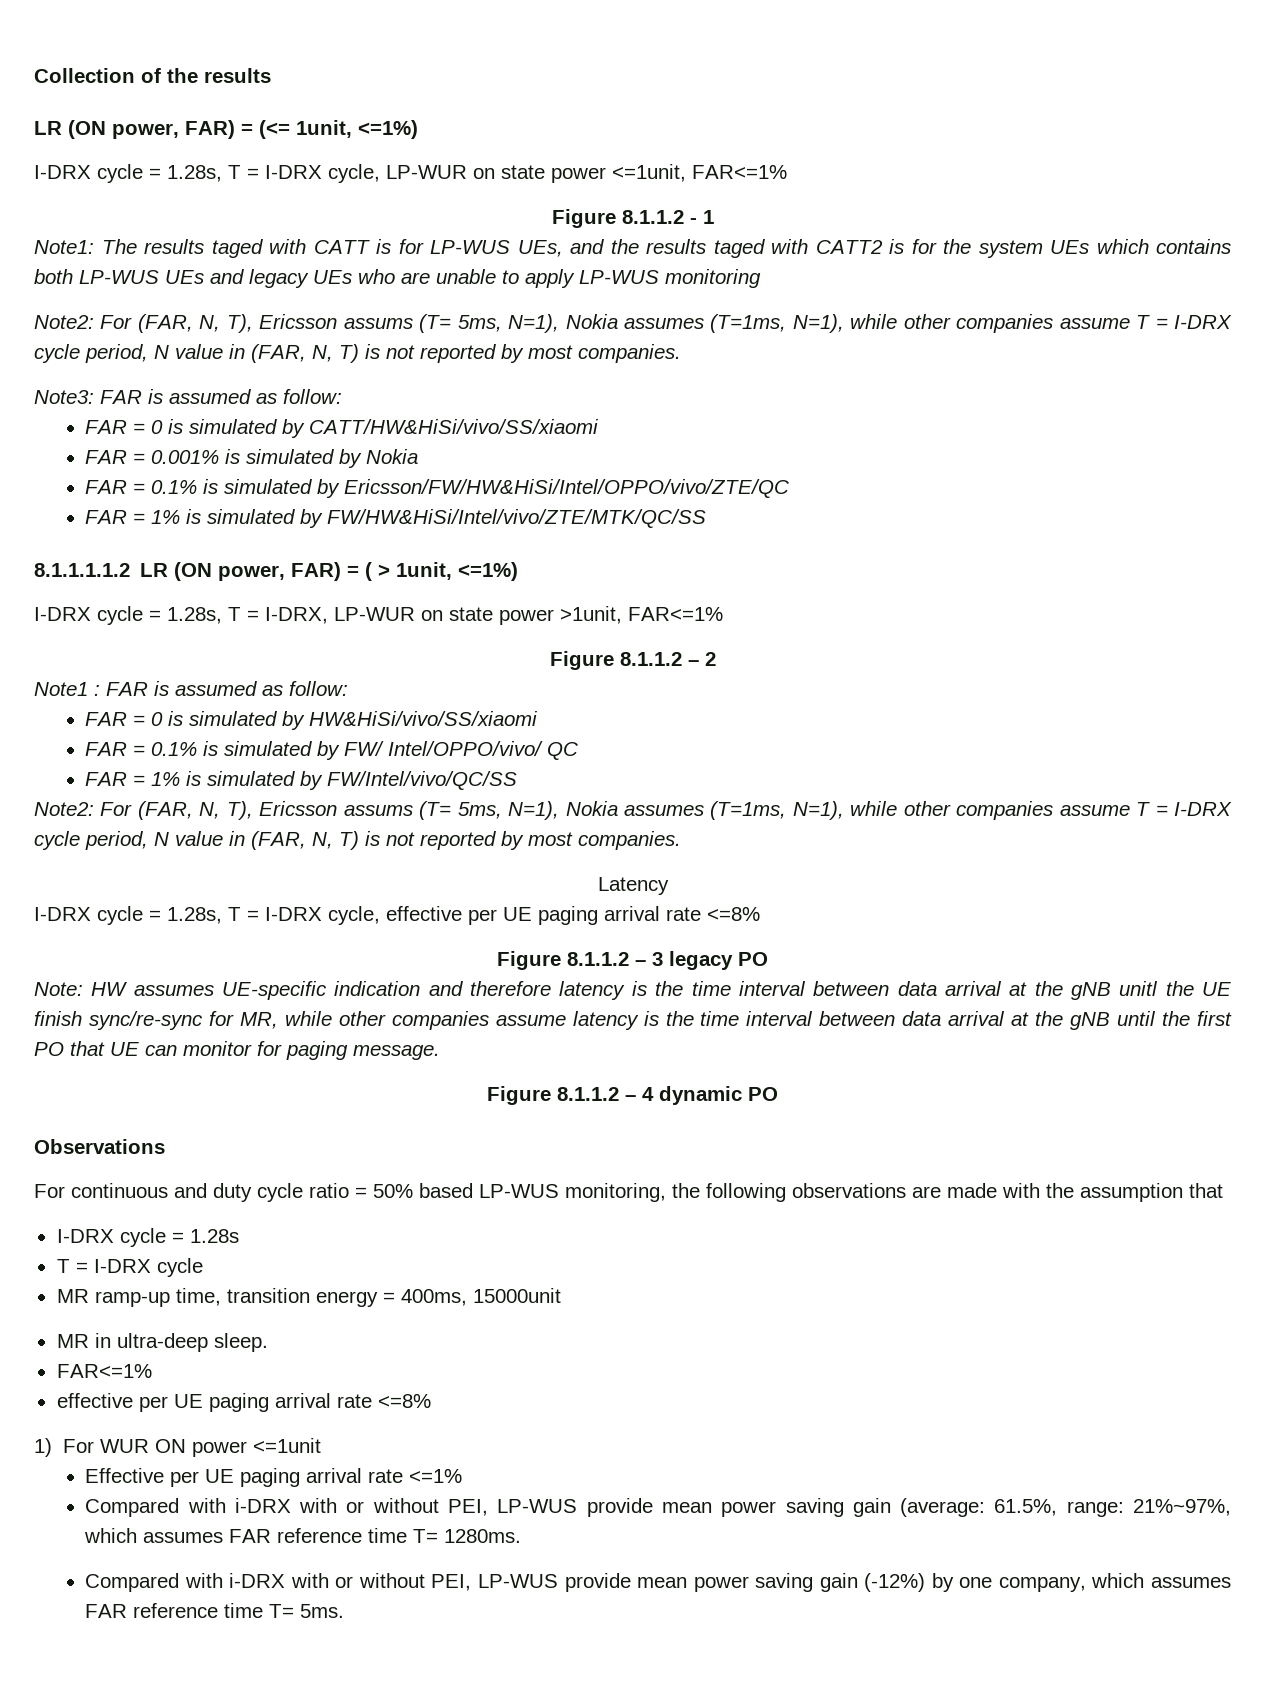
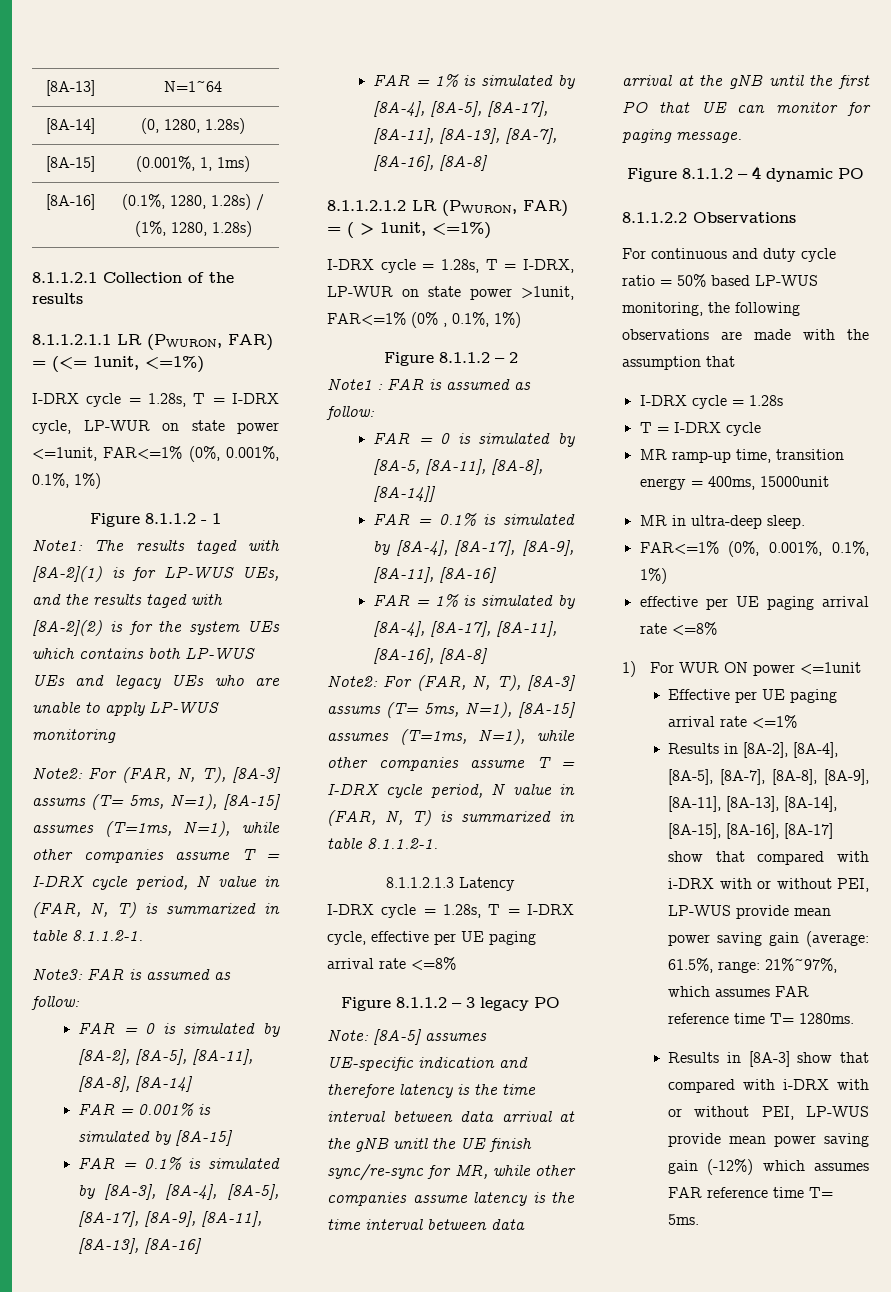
(34, 75) none -> [45,80,95,96] [164,80,222,92] [45,118,95,134] [141,118,245,134] [45,156,95,172] [136,156,250,172] [45,194,95,210] [122,194,264,211] [134,221,252,237] [32,272,97,283] [8A-13] | N=1~64 // [8A-14] | (0, 1280, 1.28s) // [8A-15] | (0.001%, 1, 1ms) // [8A-16] | (0.1%, 1280, 1.28s) / (1%, 1280, 1.28s) // 8.1.1.2.1
[34,120,179,139] LR (ON power, -> [32,334,222,350] 8.1.1.2.1.1 LR (PWURON,
(787, 172) none -> [188,446,279,462] [32,473,101,489] (0%, 0.001%, 0.1%, 1%)
[313,240,370,254] CATT -> [32,566,102,582] [8A-2](1)
[815,240,883,254] CATT2 -> [32,620,102,636] [8A-2](2)
[259,314,618,333] Ericsson assums (T= 5ms, N=1), Nokia -> [232,767,281,783] [32,794,281,810] [8A-3] assums (T= 5ms, N=1), [8A-15]
[386,344,681,363] not reported by most companies. -> [166,903,280,915] [32,930,143,941] summarized in table 8.1.1.2-1.
[309,419,600,434] CATT/HW&HiSi/vivo/SS/xiaomi -> [78,1049,254,1065] [78,1076,194,1092] [8A-2], [8A-5], [8A-11], [8A-8], [8A-14]
[366,449,419,464] [85,479,790,498] [85,509,707,528] [34,562,286,581] Nokia // FAR = 0.1% is simulated by Ericsson/FW/HW&HiSi/Intel/OPPO/vivo/ZTE/QC // FAR = 1% is simulated by FW/HW&HiSi/Intel/vivo/ZTE/MTK/QC/SS // 8.1.1.1.1.2 LR (ON power, -> [175,1130,234,1146] [78,1157,280,1170] [78,1184,279,1200] [78,1211,263,1227] [78,1238,203,1254] [373,74,575,89] [373,101,549,117] [373,128,558,144] [373,155,489,171] [327,200,517,216] [8A-15] // FAR = 0.1% is simulated by [8A-3], [8A-4], [8A-5], [8A-17], [8A-9], [8A-11], [8A-13], [8A-16] // FAR = 1% is simulated by [8A-4], [8A-5], [8A-17], [8A-11], [8A-13], [8A-7], [8A-16], [8A-8] // 8.1.1.2.1.2 LR (PWURON,
(723, 614) none -> [411,312,521,328] (0% , 0.1%, 1%)
[309,711,539,726] [85,741,579,760] [85,771,518,790] [34,801,618,820] HW&HiSi/vivo/SS/xiaomi // FAR = 0.1% is simulated by FW/ Intel/OPPO/vivo/ QC // FAR = 1% is simulated by FW/Intel/vivo/QC/SS // Note2: For (FAR, N, T), Ericsson assums (T= 5ms, N=1), Nokia -> [373,459,544,475] [373,486,437,502] [373,513,575,526] [373,540,574,556] [373,567,498,583] [373,594,575,609] [373,621,558,637] [373,648,489,664] [327,675,576,691] [327,702,576,718] [8A-5, [8A-11], [8A-8], [8A-14]] // FAR = 0.1% is simulated by [8A-4], [8A-17], [8A-9], [8A-11], [8A-16] // FAR = 1% is simulated by [8A-4], [8A-17], [8A-11], [8A-16], [8A-8] // Note2: For (FAR, N, T), [8A-3] assums (T= 5ms, N=1), [8A-15]
[386,831,681,850] not reported by most companies. // -> [461,811,575,823] [327,838,438,849] [386,877,454,888] summarized in table 8.1.1.2-1. // 8.1.1.2.1.3
[91,982,128,996] HW -> [373,1029,422,1045] [8A-5]
(778, 1094) none -> [622,212,687,223] 8.1.1.2.2
(152, 1371) none -> [728,541,869,557] [639,568,667,584] (0%, 0.001%, 0.1%, 1%)
[85,1498,180,1517] Compared -> [668,742,839,758] [668,769,869,785] [668,796,838,812] [668,823,834,839] [668,851,825,865] Results in [8A-2], [8A-4], [8A-5], [8A-7], [8A-8], [8A-9], [8A-11], [8A-13], [8A-14], [8A-15], [8A-16], [8A-17] show that compared
[85,1573,180,1592] Compared -> [668,1051,869,1067] [668,1079,736,1093] Results in [8A-3] show that compared
[931,1573,1086,1592] by one company, -> (754, 1167) none

